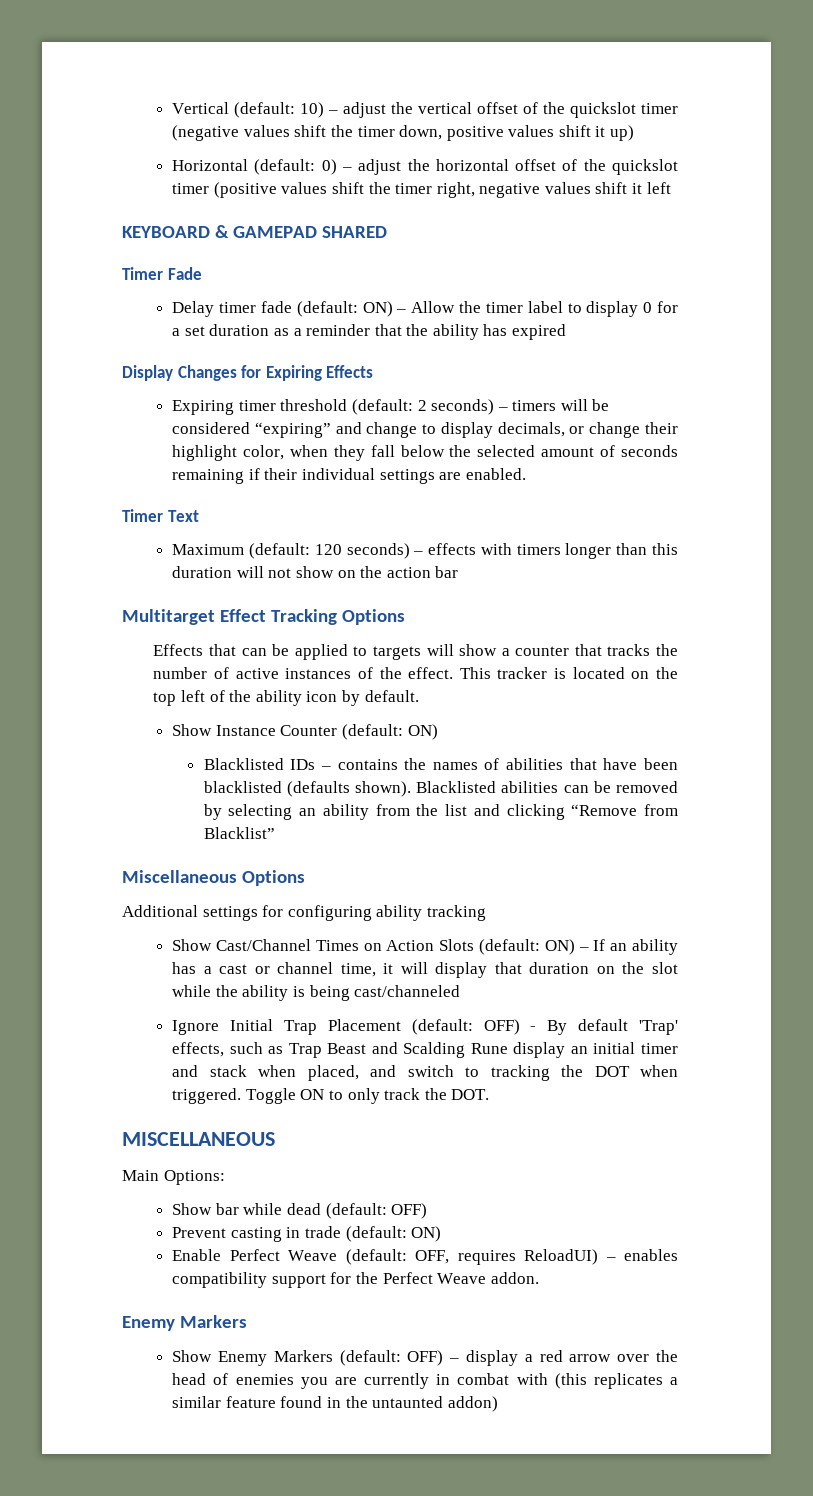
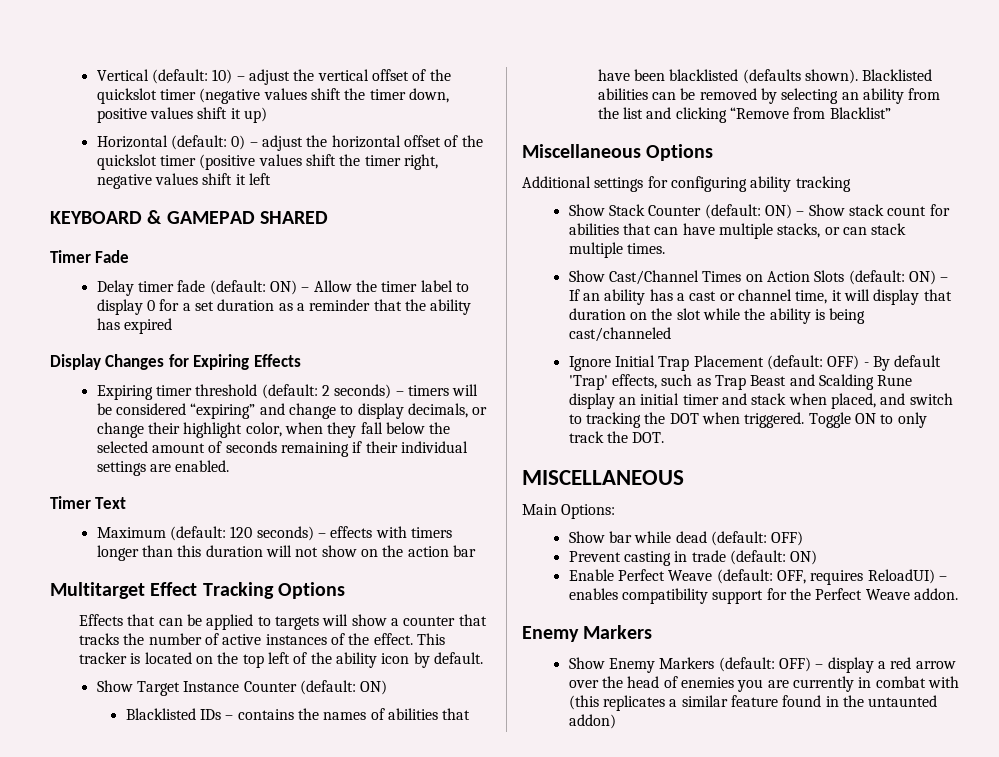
(213, 730) none -> [137,681,181,696] Target
(486, 913) none -> [568,204,950,219] [568,223,907,239] [568,242,666,258] // Show Stack Counter (default: ON) – Show stack count for abilities that can have multiple stacks, or can stack multiple times.

